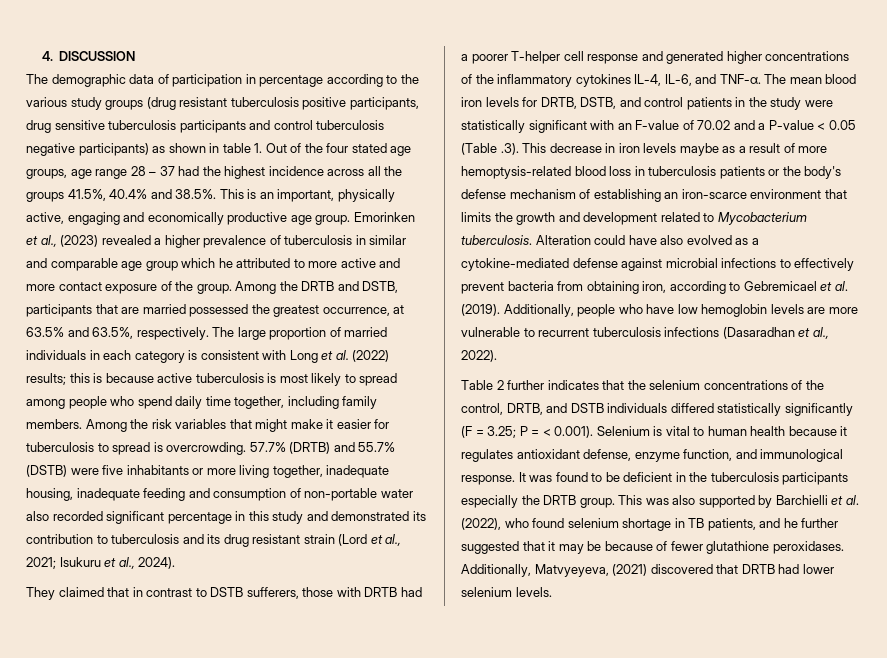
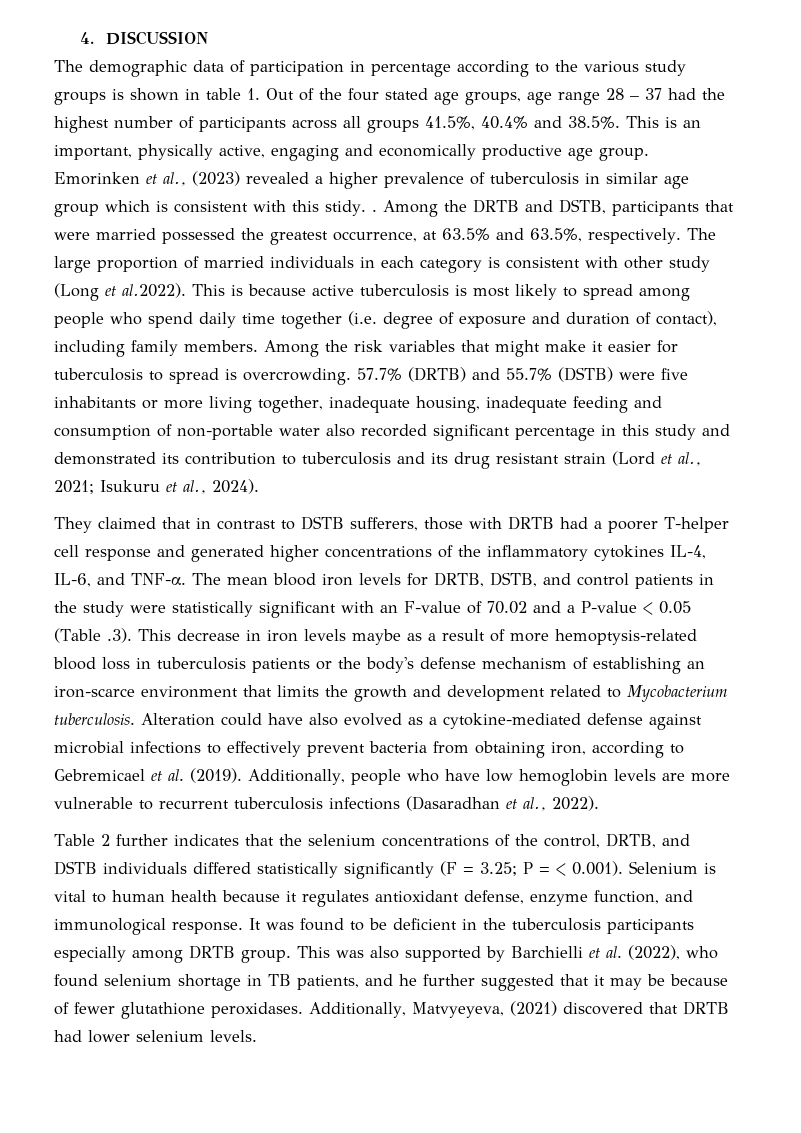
[146,97,419,110] [26,120,385,133] [26,143,166,156] (drug resistant tuberculosis positive participants, drug sensitive tuberculosis participants and control tuberculosis negative participants) as -> [112,89,124,100] is
[268,166,324,176] incidence -> [114,116,286,132] number of participants
[384,166,403,176] the -> (361, 122) none
[26,258,118,271] and comparable -> (658, 178) none
[218,258,401,268] [26,281,232,294] he attributed to more active and more contact exposure of the group. -> [156,200,377,216] is consistent with this stidy. .
[121,307,140,314] are -> [54,232,90,240] were
[289,350,390,363] [26,373,90,385] Long et al. (2022) results; this -> [624,256,710,272] [54,283,225,301] other study (Long et al.2022). This
[234,396,285,409] together, -> [281,311,717,329] together (i.e. degree of exposure and duration of contact),
[521,495,540,505] the -> [132,950,183,963] among

